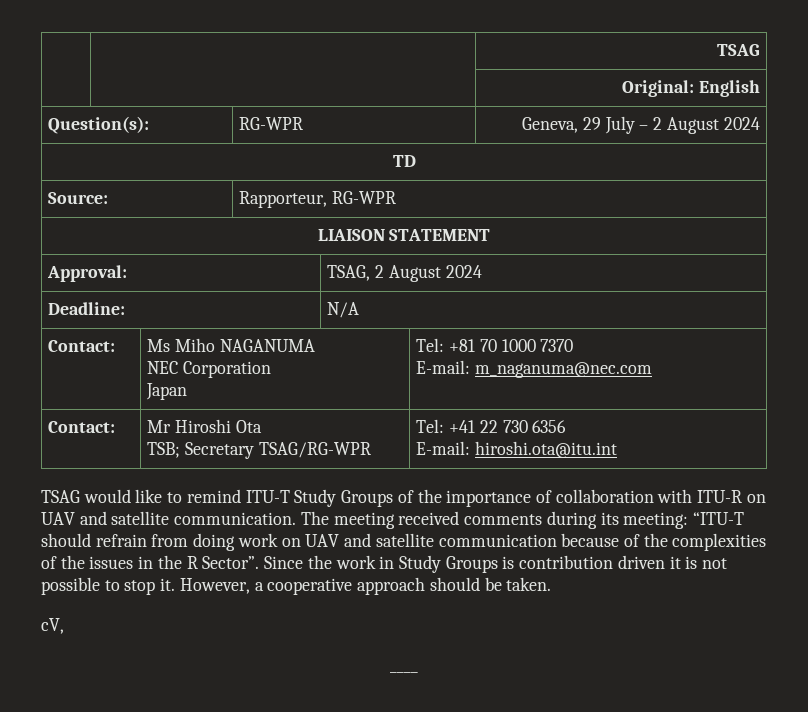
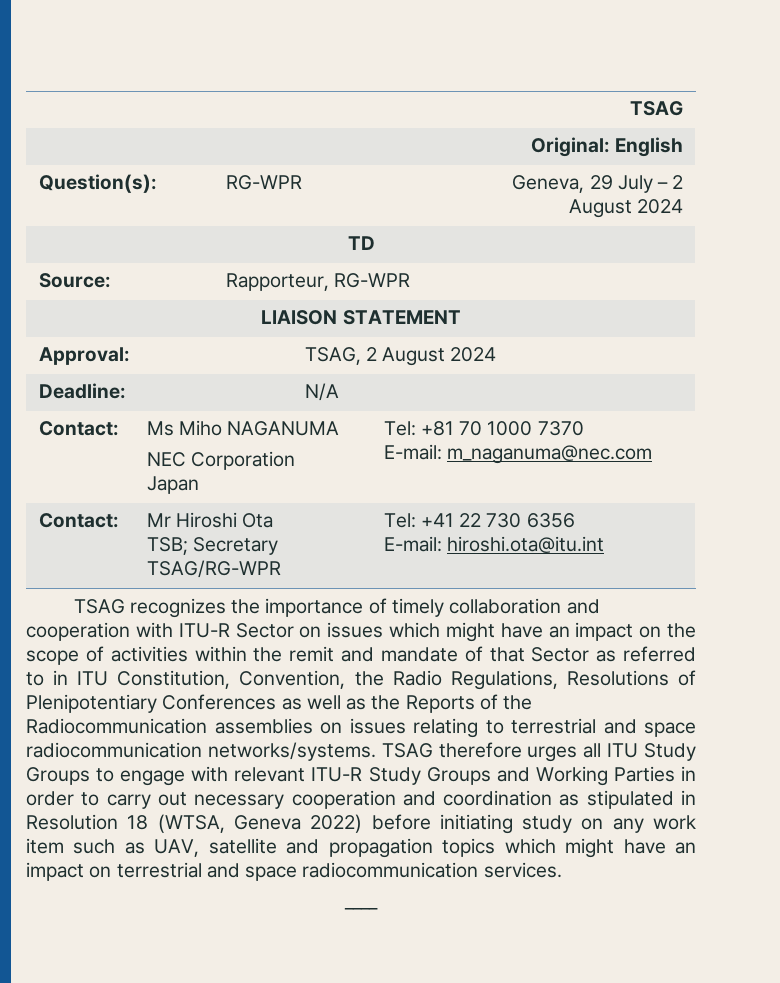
[83,489,766,507] [41,511,744,529] [41,533,767,551] [41,555,728,573] [41,577,552,595] [41,618,64,634] would like to remind ITU-T Study Groups of the importance of collaboration with ITU-R on UAV and satellite communication. The meeting received comments during its meeting: “ITU-T should refrain from doing work on UAV and satellite communication because of the complexities of the issues in the R Sector”. Since the work in Study Groups is contribution driven it is not possible to stop it. However, a cooperative approach should be taken. // cV, -> [129,598,600,618] [26,622,696,642] [26,646,696,665] [26,670,696,690] [26,694,533,713] [26,718,696,738] [26,742,696,762] [26,766,697,786] [26,790,696,809] [26,814,696,834] [26,838,697,858] [26,862,562,881] recognizes the importance of timely collaboration and cooperation with ITU-R Sector on issues which might have an impact on the scope of activities within the remit and mandate of that Sector as referred to in ITU Constitution, Convention, the Radio Regulations, Resolutions of Plenipotentiary Conferences as well as the Reports of the Radiocommunication assemblies on issues relating to terrestrial and space radiocommunication networks/systems. TSAG therefore urges all ITU Study Groups to engage with relevant ITU-R Study Groups and Working Parties in order to carry out necessary cooperation and coordination as stipulated in Resolution 18 (WTSA, Geneva 2022) before initiating study on any work item such as UAV, satellite and propagation topics which might have an impact on terrestrial and space radiocommunication services.

